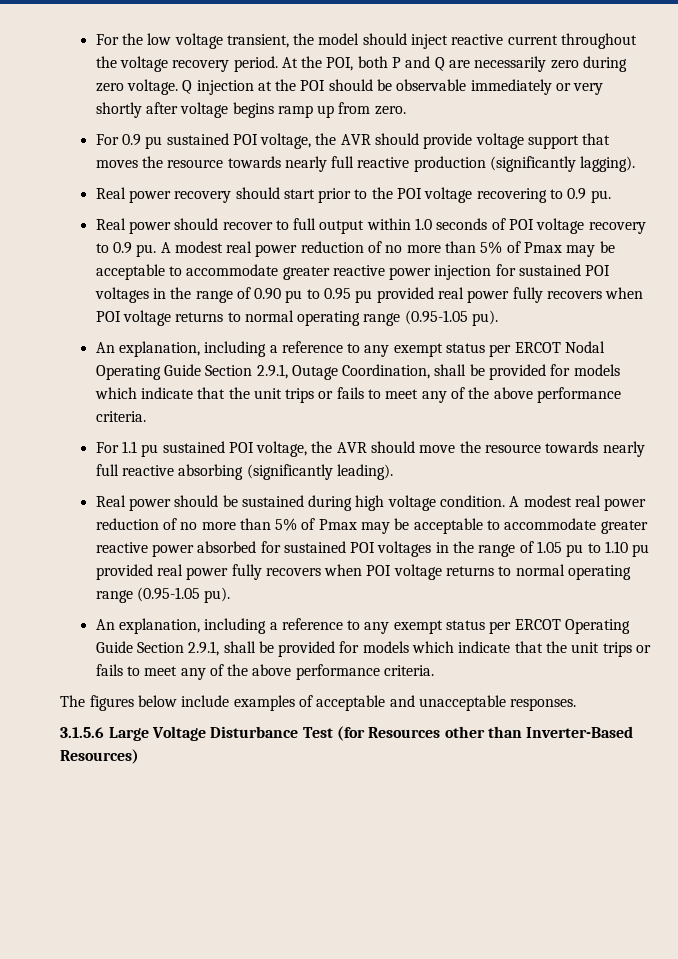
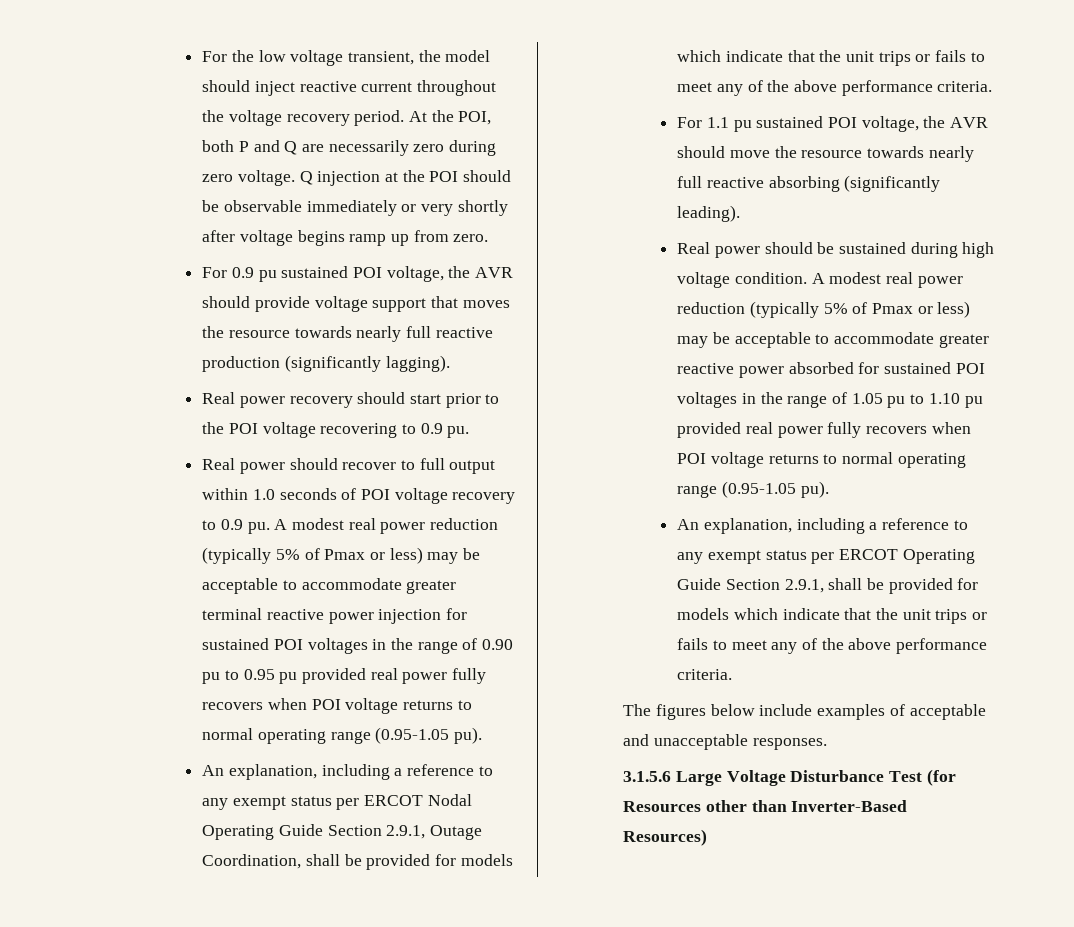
[368,241,615,257] [95,264,330,280] of no more than 5% of Pmax may be acceptable to accommodate greater -> [202,547,481,564] [202,578,457,594] [202,608,263,620] (typically 5% of Pmax or less) may be acceptable to accommodate greater terminal
[162,518,357,531] of no more than 5% of Pmax -> [749,301,971,318] (typically 5% of Pmax or less)

